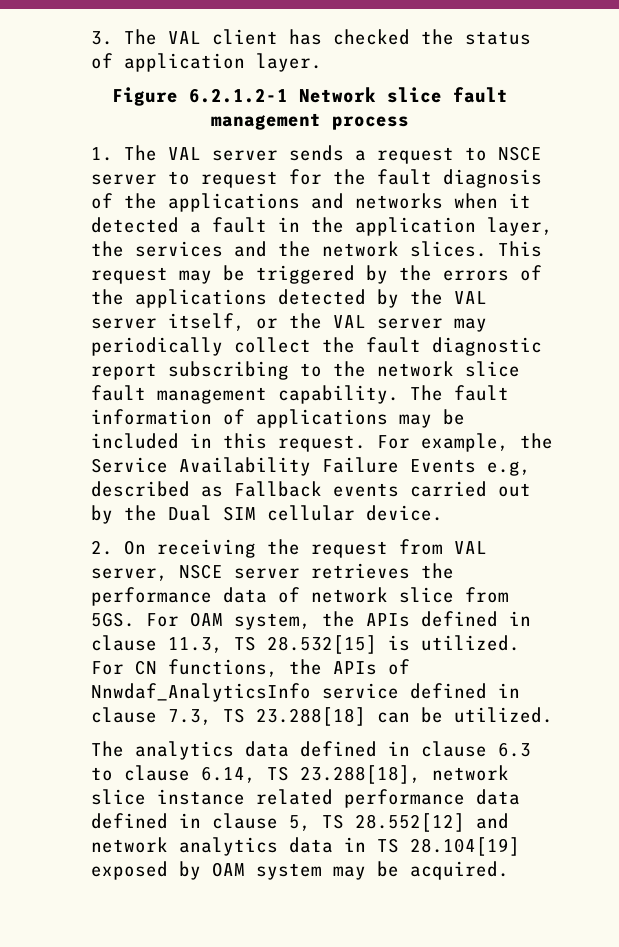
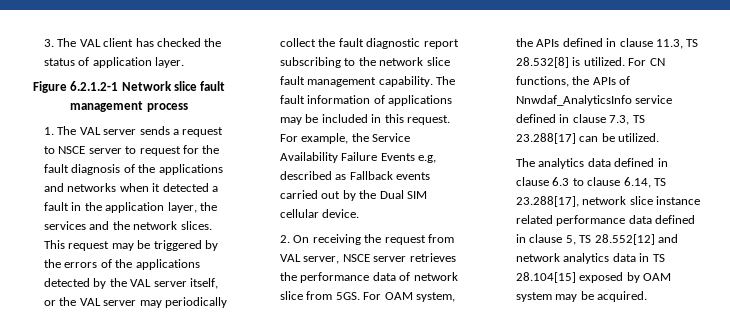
[267,635,378,654] 28.532[15] -> [516,57,570,68] 28.532[8]
[256,707,367,726] 23.288[18] -> [516,133,577,144] 23.288[17]
[300,765,422,784] 23.288[18], -> [516,196,580,207] 23.288[17],
[410,837,521,856] 28.104[19] -> [516,272,577,283] 28.104[15]

